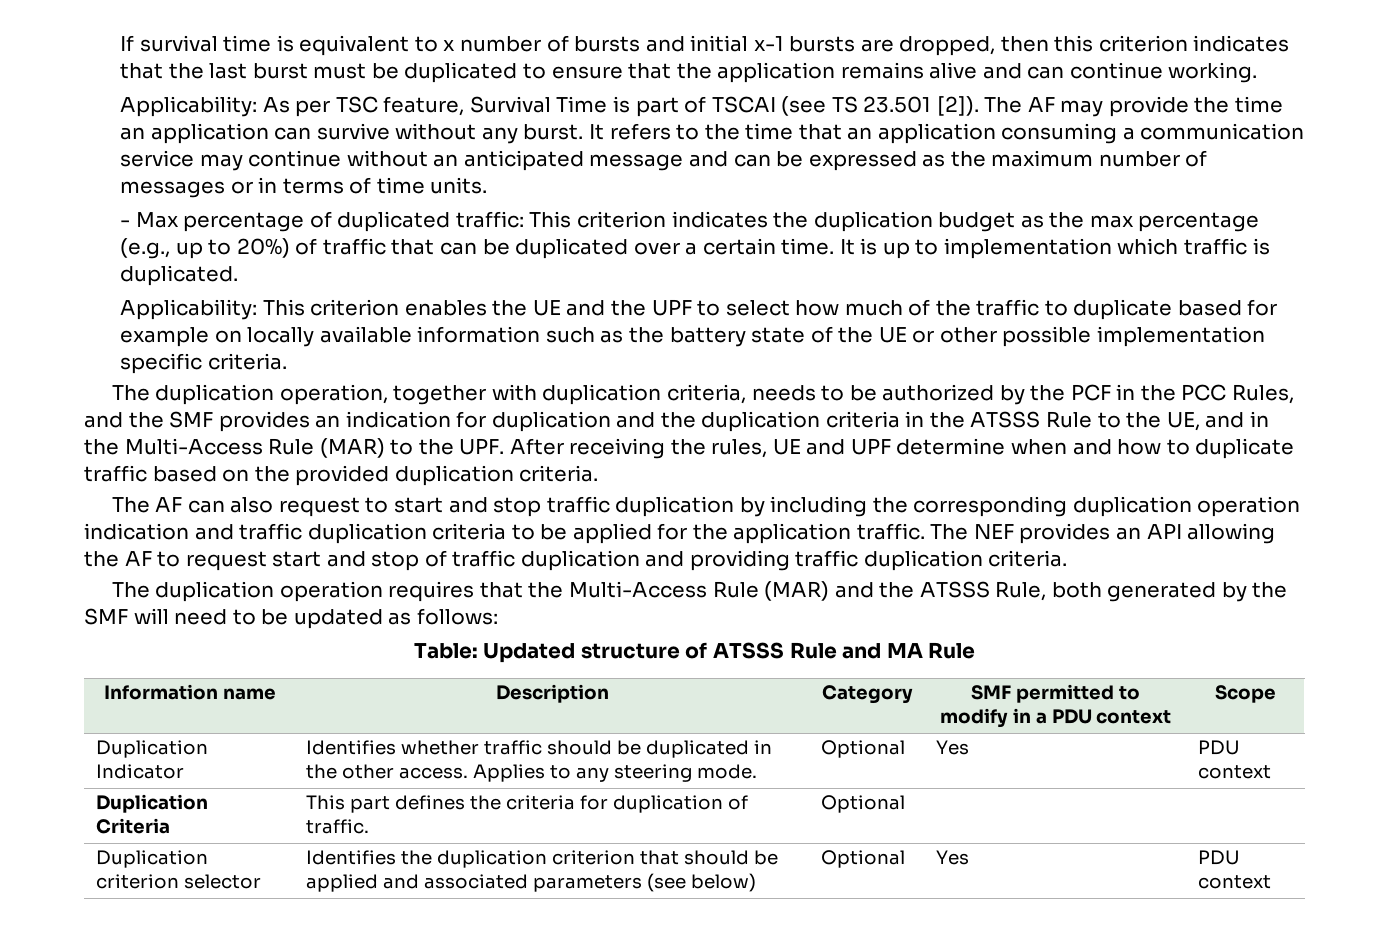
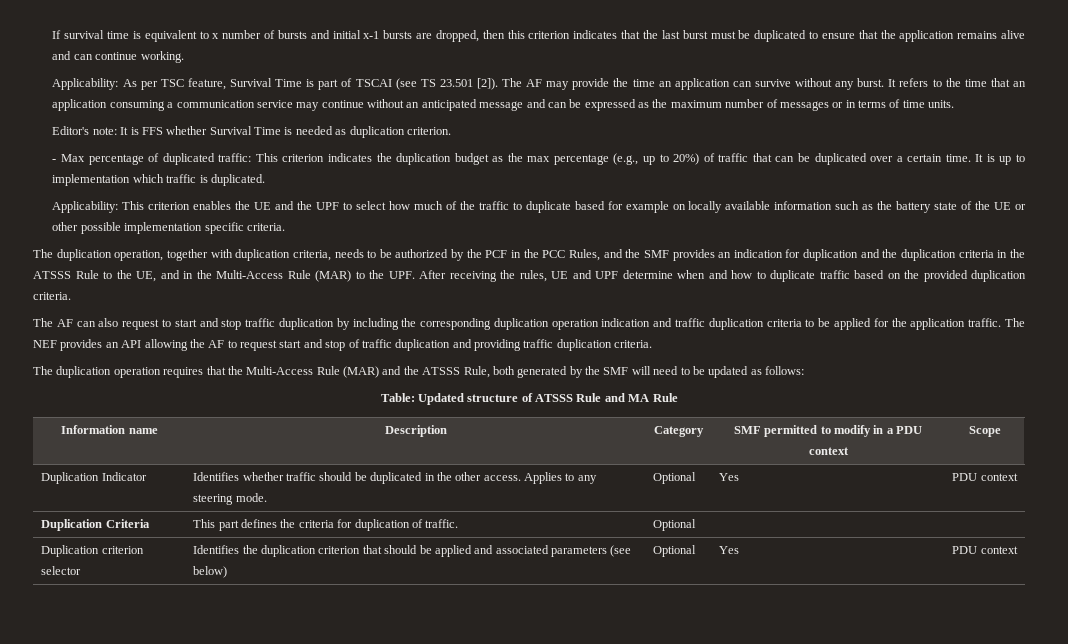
(488, 185) none -> [52,126,451,138] // Editor's note: It is FFS whether Survival Time is needed as duplication criterion.

